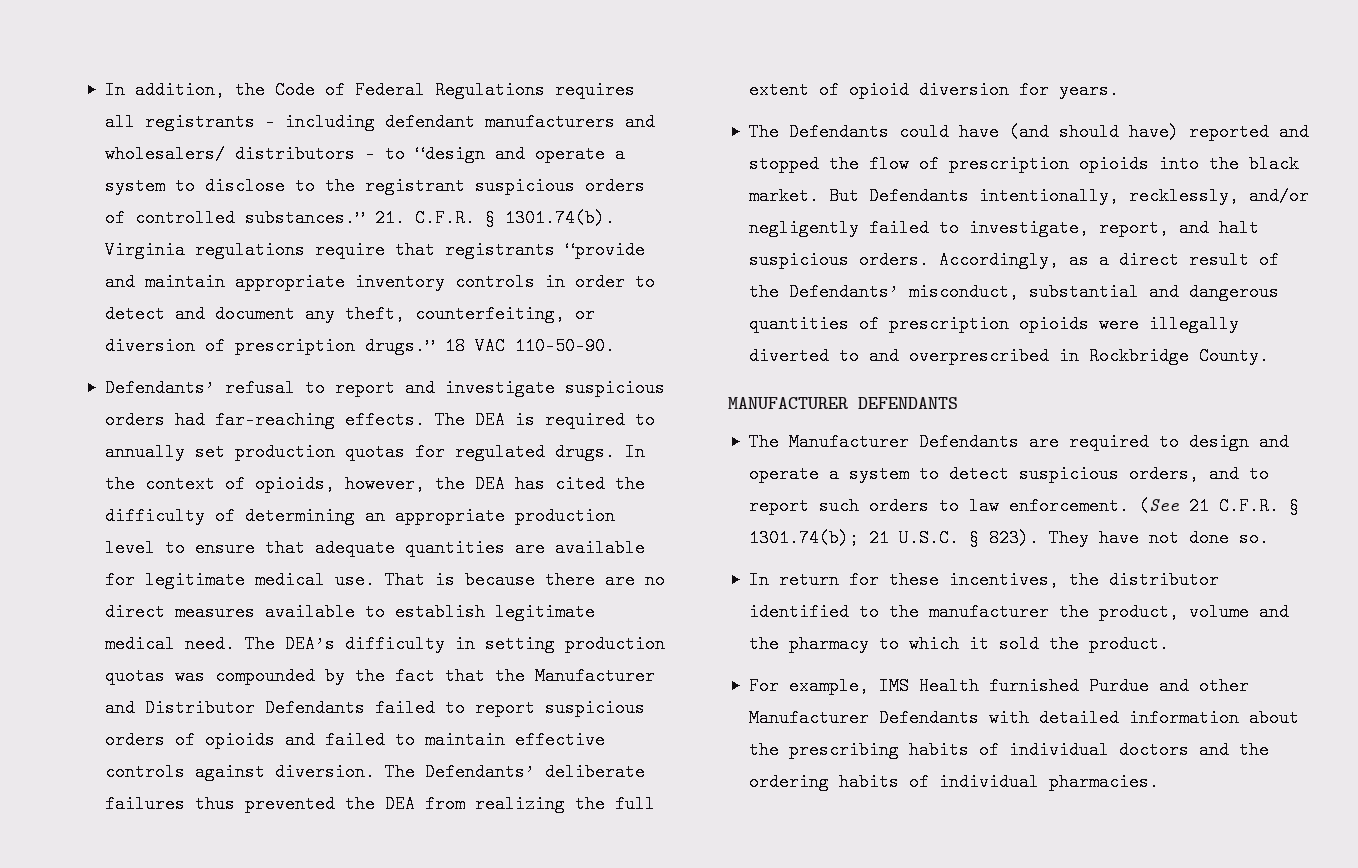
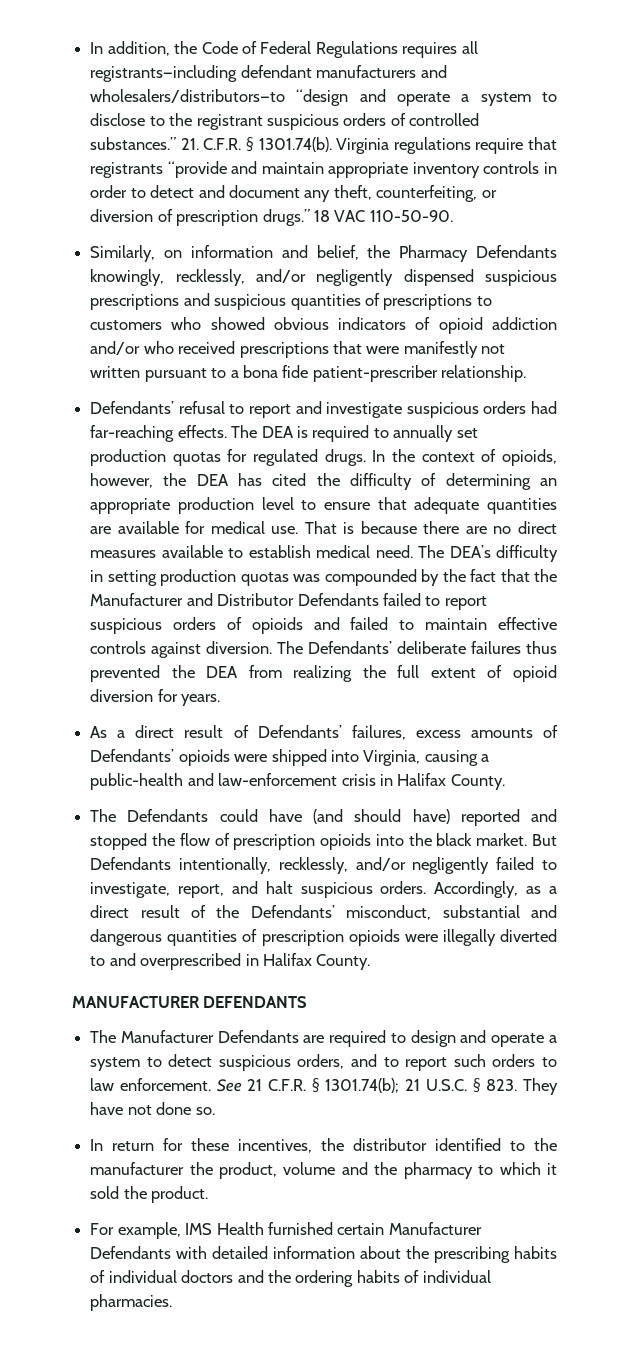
[144,113,655,131] [104,145,405,163] registrants – including defendant manufacturers and wholesalers/ distributors – to -> [90,65,447,82] [90,89,286,103] registrants—including defendant manufacturers and wholesalers/distributors—to
(615, 346) none -> [90,245,557,262] [90,269,557,286] [90,293,492,310] [90,317,557,334] [90,341,506,358] [90,365,527,382] // Similarly, on information and belief, the Pharmacy Defendants knowingly, recklessly, and/or negligently dispensed suspicious prescriptions and suspicious quantities of prescriptions to customers who showed obvious indicators of opioid addiction and/or who received prescriptions that were manifestly not written pursuant to a bona fide patient-prescriber relationship.
[144,571,245,589] legitimate -> (206, 527) none
[494,603,595,621] legitimate -> (311, 551) none
(1119, 90) none -> [90,725,559,740] [90,749,490,766] [90,773,505,790] // As a direct result of Defendants’ failures, excess amounts of Defendants’ opioids were shipped into Virginia, causing a public-health and law-enforcement crisis in Halifax County.
[1088,347,1189,365] Rockbridge -> [262,953,312,966] Halifax
[1138,497,1180,515] (See -> [216,1079,242,1092] See
[988,529,1039,547] 823). -> [486,1079,518,1091] 823.
[1088,677,1249,695] Purdue and other -> [337,1223,385,1235] certain

